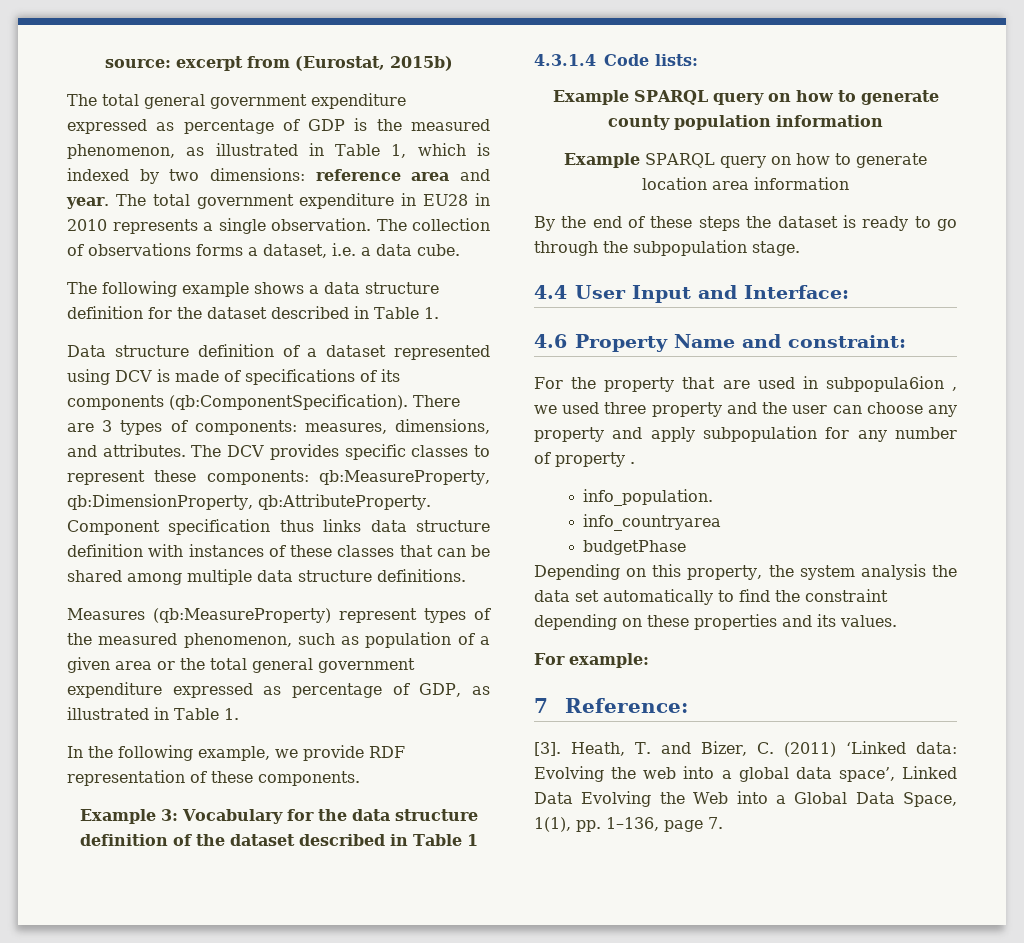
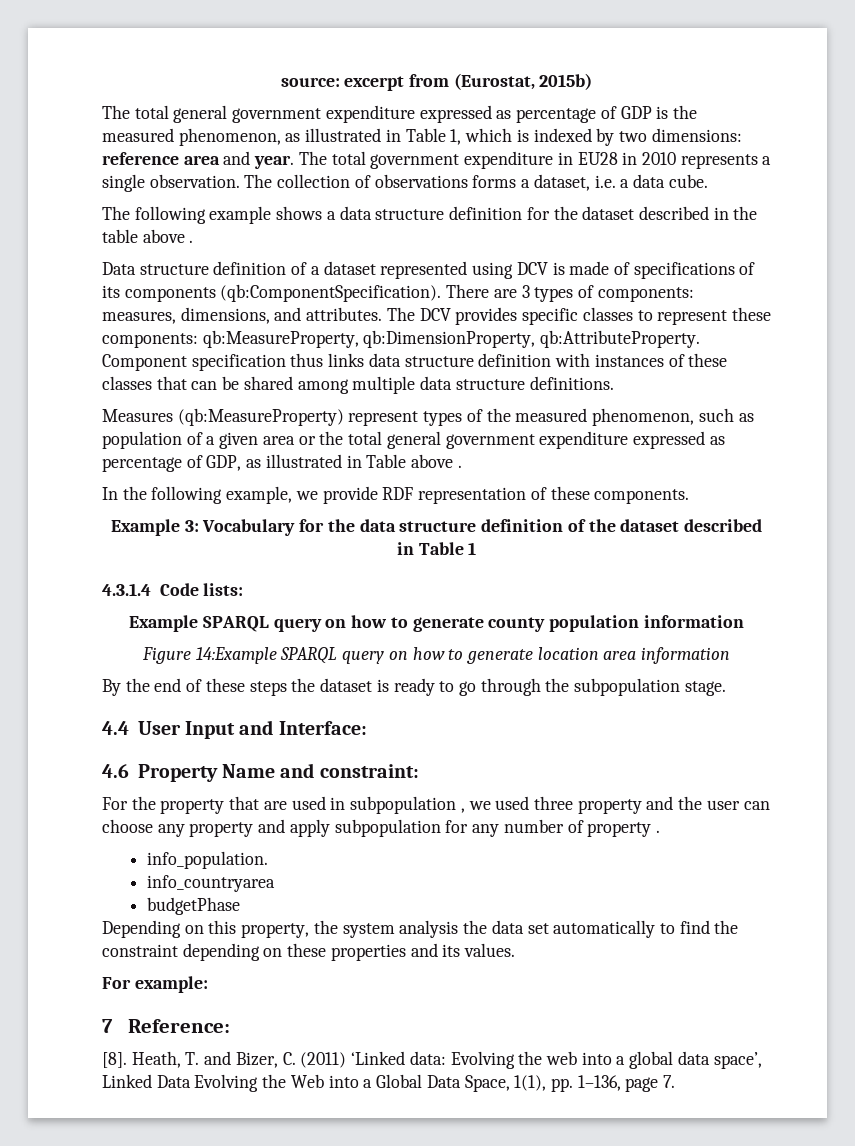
[374,307,439,319] Table 1. -> [733,206,758,220] [102,229,194,243] the table above .
[223,708,239,720] 1. -> [411,454,462,468] above .
[564,153,641,168] Example -> [141,647,277,664] Figure 14:Example
[825,376,944,392] subpopula6ion -> [350,796,457,814] subpopulation
[534,742,561,756] [3]. -> [102,1052,127,1068] [8].

